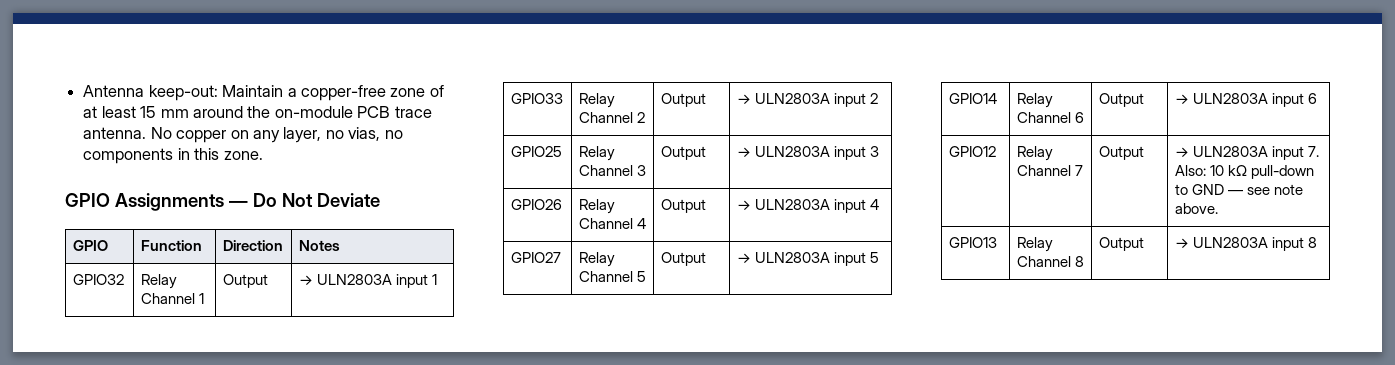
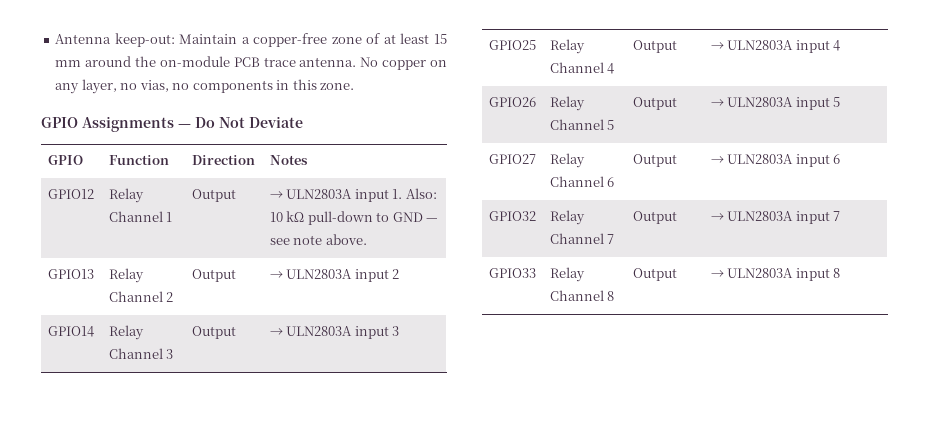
[72,274,124,285] GPIO32 -> [47,189,94,199] GPIO12
[431,274,437,285] [510,93,563,104] [578,93,615,108] [578,112,645,123] [660,93,706,107] [736,93,878,107] [510,146,562,157] [578,146,615,161] [578,165,646,176] [660,146,706,160] [736,146,879,160] [510,199,562,210] [578,199,615,214] [578,218,646,229] [660,199,706,213] [736,199,879,213] [510,252,561,263] [578,252,615,267] [578,271,646,282] [660,252,706,266] [736,252,879,266] [948,93,997,104] [1016,93,1053,108] [1016,112,1084,123] [1098,93,1144,107] [1174,93,1317,107] [948,146,996,157] [1016,146,1053,161] [1016,165,1083,176] [1098,146,1144,160] [1174,146,1319,160] 1 // GPIO33 | Relay Channel 2 | Output | → ULN2803A input 2 // GPIO25 | Relay Channel 3 | Output | → ULN2803A input 3 // GPIO26 | Relay Channel 4 | Output | → ULN2803A input 4 // GPIO27 | Relay Channel 5 | Output | → ULN2803A input 5 // GPIO14 | Relay Channel 6 | Output | → ULN2803A input 6 // GPIO12 | Relay Channel 7 | Output | → ULN2803A input 7. -> [392,189,403,199] 1.
(997, 242) none -> [108,268,144,283] [108,291,174,302] [191,269,236,282] [269,269,400,282] [47,326,94,337] [108,325,144,340] [108,348,174,359] [191,326,236,339] [269,326,400,339] [488,40,536,50] [549,39,585,54] [549,62,615,74] [632,40,677,53] [710,40,841,53] [488,97,536,107] [549,96,585,111] [549,119,615,130] [632,97,677,110] [710,97,841,110] [488,154,536,164] [549,153,585,168] [549,176,615,187] [632,154,677,167] [710,154,841,167] [488,211,536,221] [549,210,585,225] [549,233,615,244] [632,211,677,224] [710,211,841,224] [488,268,536,278] | Relay Channel 2 | Output | → ULN2803A input 2 // GPIO14 | Relay Channel 3 | Output | → ULN2803A input 3 // GPIO25 | Relay Channel 4 | Output | → ULN2803A input 4 // GPIO26 | Relay Channel 5 | Output | → ULN2803A input 5 // GPIO27 | Relay Channel 6 | Output | → ULN2803A input 6 // GPIO32 | Relay Channel 7 | Output | → ULN2803A input 7 // GPIO33

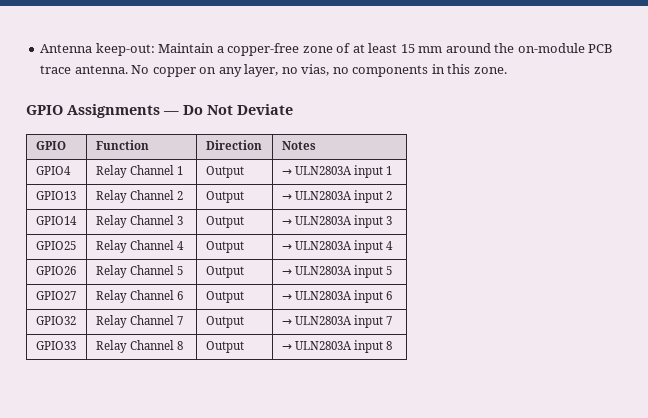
[47,189,94,199] GPIO12 -> [35,166,71,175] GPIO4
[392,188,437,199] [269,211,439,225] [269,234,367,245] 1. Also: 10 kΩ pull-down to GND — see note above. -> [386,166,393,175] 1

